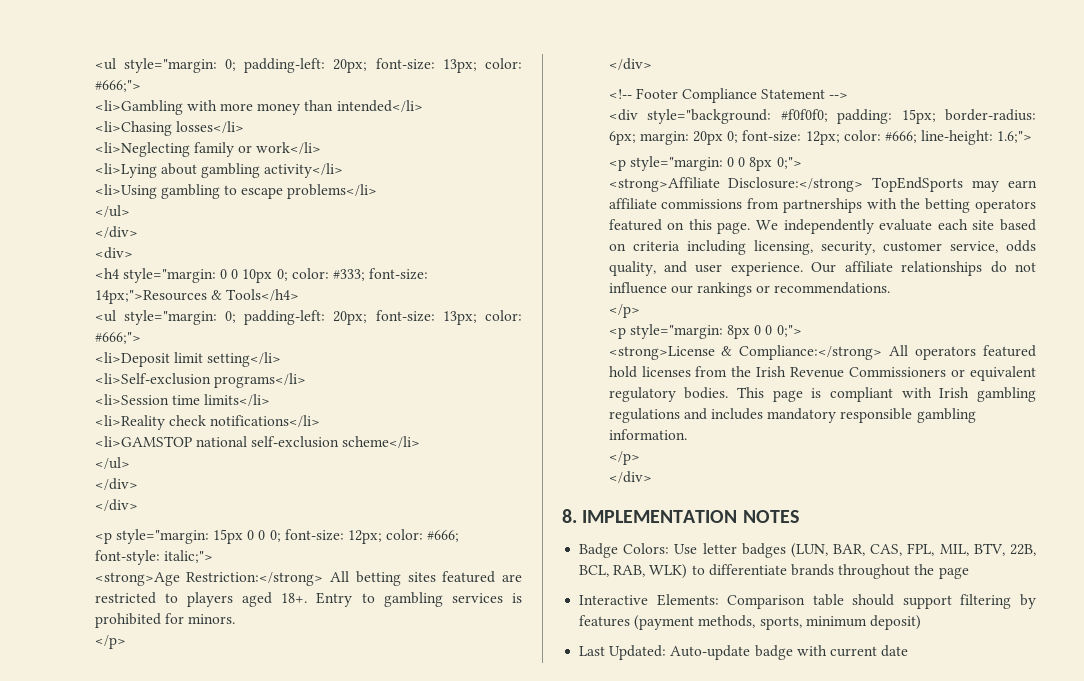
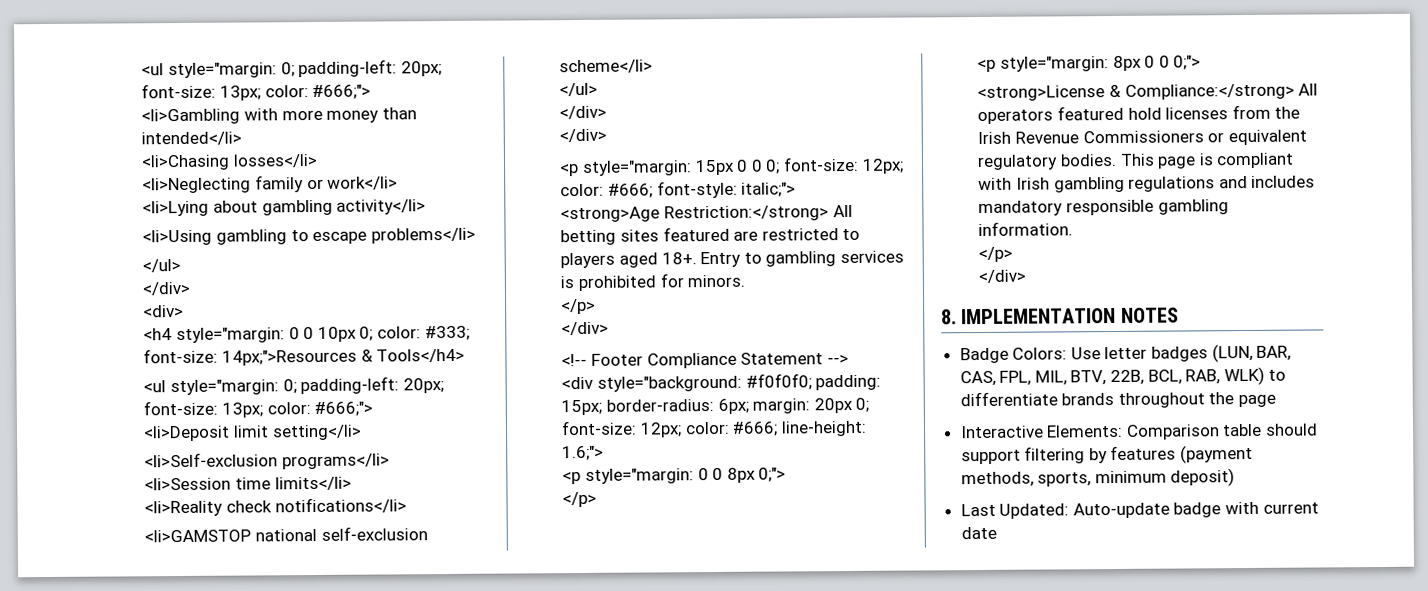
[608,177,1037,192] [608,198,1036,213] [608,219,1036,234] [608,240,1036,255] [608,261,1036,276] [608,282,891,297] // <strong>Affiliate Disclosure:</strong> TopEndSports may earn affiliate commissions from partnerships with the betting operators featured on this page. We independently evaluate each site based on criteria including licensing, security, customer service, odds quality, and user experience. Our affiliate relationships do not influence our rankings or recommendations. -> (787, 474) none

